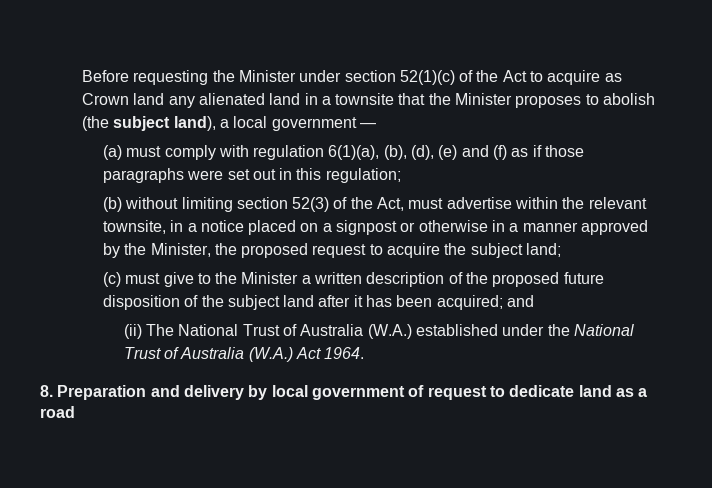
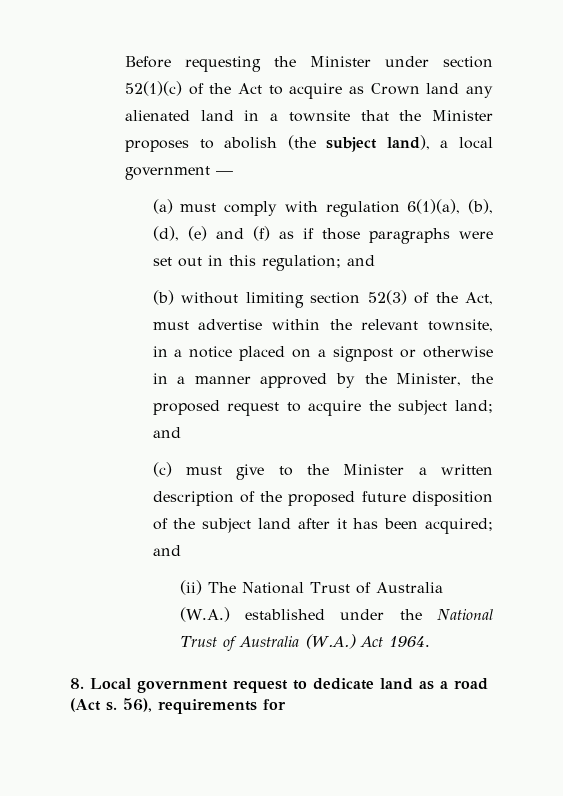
(401, 175) none -> [346,255,375,266] and
(562, 250) none -> [152,427,181,438] and
[57,385,425,400] Preparation and delivery by local government of -> [90,678,228,693] Local government
(75, 412) none -> [70,698,286,714] (Act s. 56), requirements for

